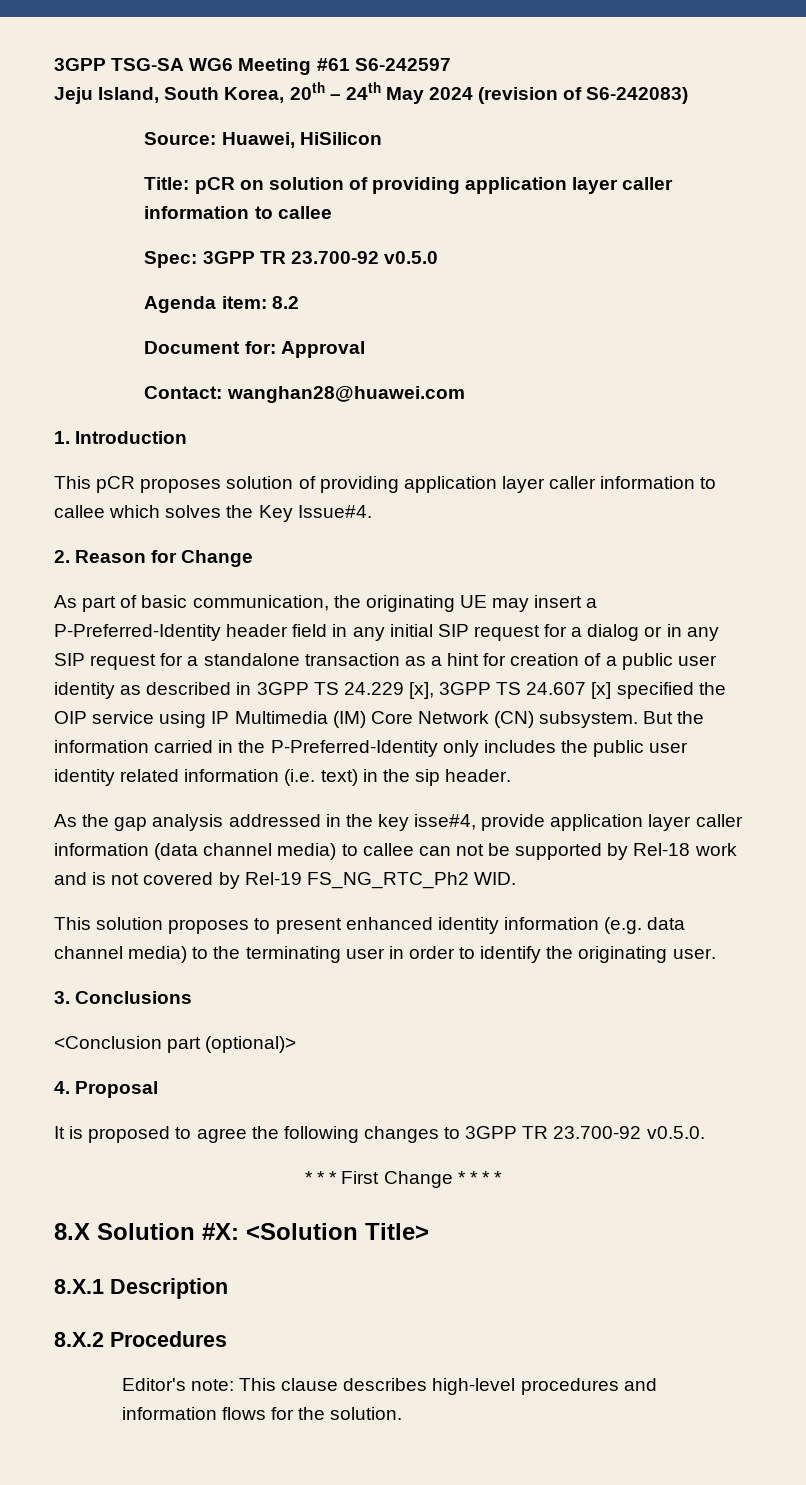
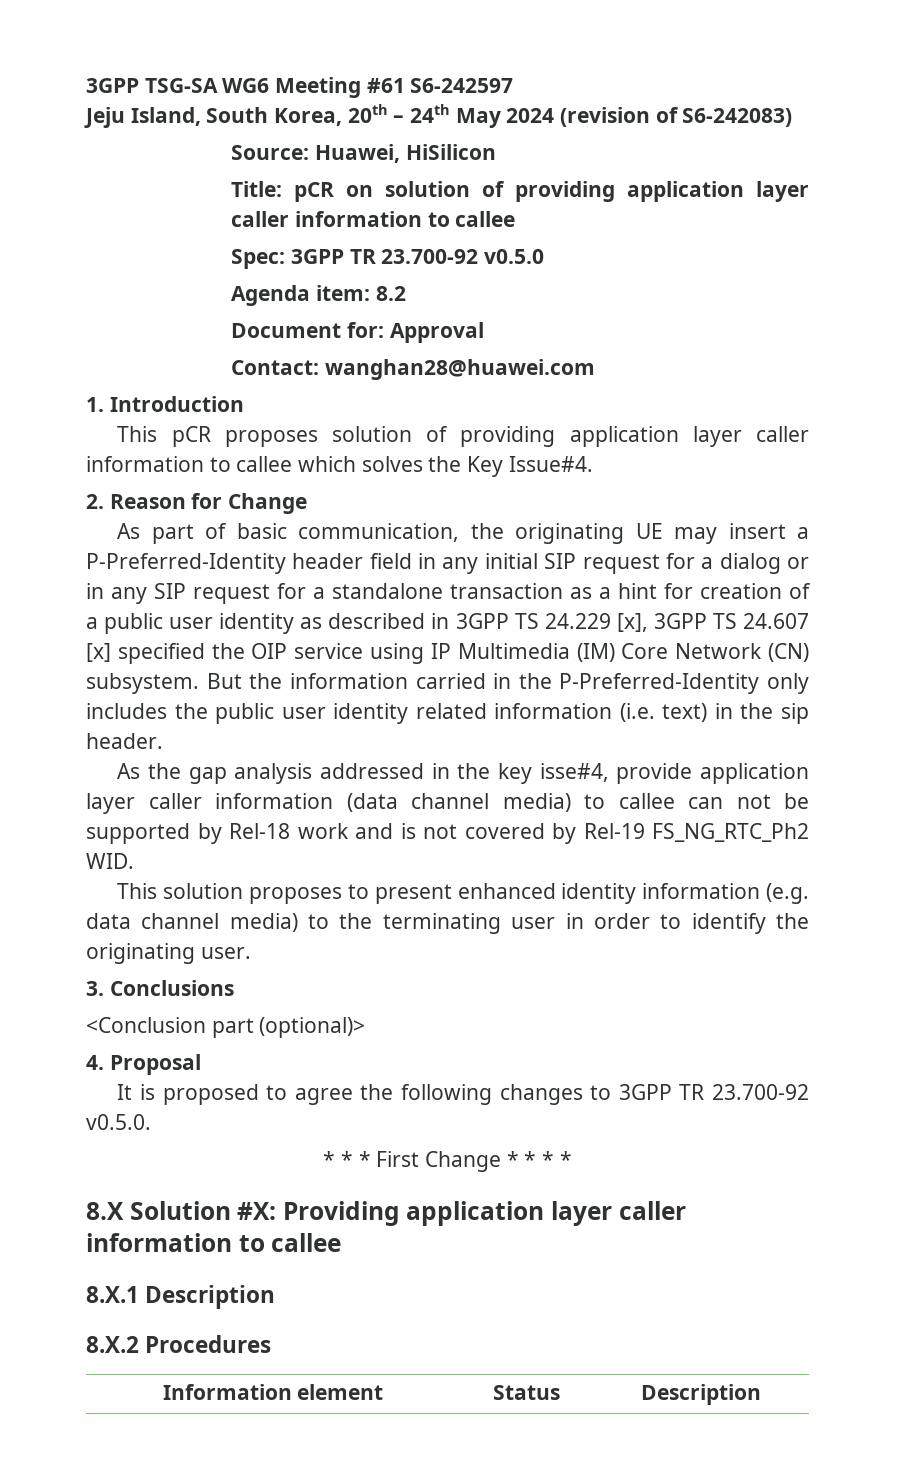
[246,1223,429,1240] [54,1278,228,1299] [54,1331,227,1347] [121,1378,657,1395] [121,1407,403,1420] <Solution Title> // 8.X.1 Description // 8.X.2 Procedures // Editor's note: This clause describes high-level procedures and information flows for the solution. -> [282,1201,686,1226] [86,1233,342,1252] [86,1285,276,1309] [86,1335,272,1353] [162,1384,384,1400] [492,1385,560,1400] [640,1384,761,1405] Providing application layer caller information to callee // 8.X.1 Description // 8.X.2 Procedures // Information element | Status | Description

